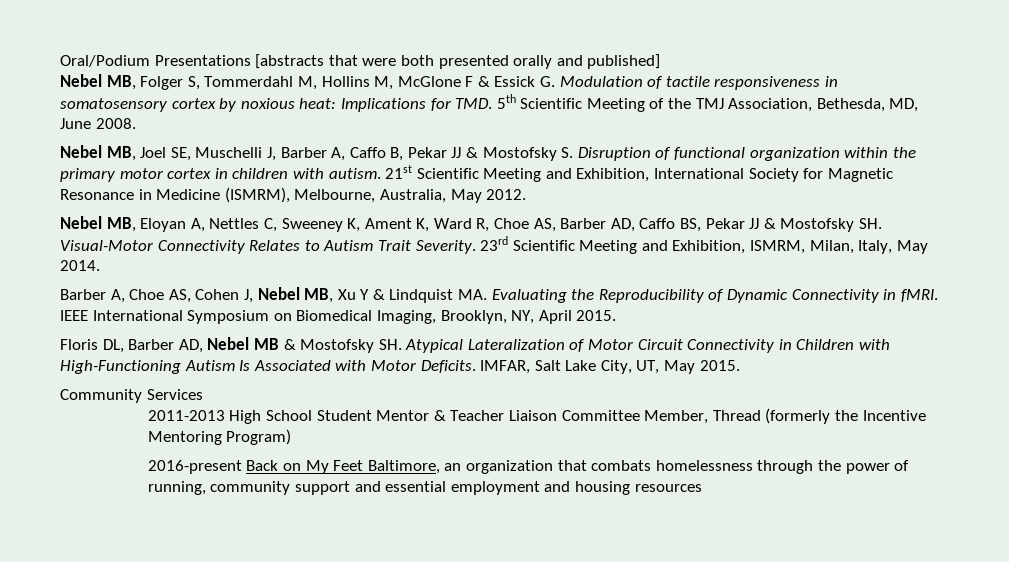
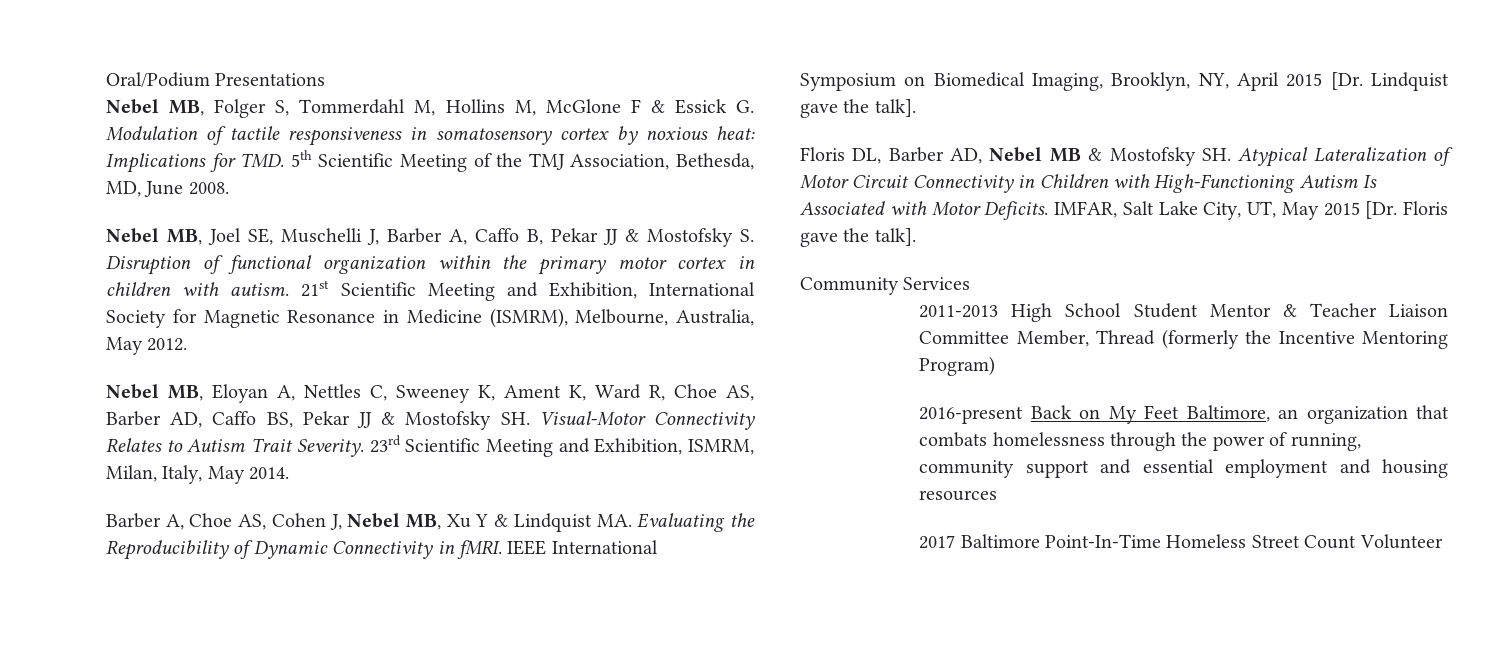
[255,54,661,69] [abstracts that were both presented orally and published] -> (326, 79) none
[576,310,617,321] 2015. -> [1286,72,1449,91] [800,99,916,118] 2015 [Dr. Lindquist gave the talk].
[699,360,740,371] 2015. -> [1323,201,1448,219] [800,228,916,247] 2015 [Dr. Floris gave the talk].
(702, 488) none -> [919,534,1443,549] // 2017 Baltimore Point-In-Time Homeless Street Count Volunteer

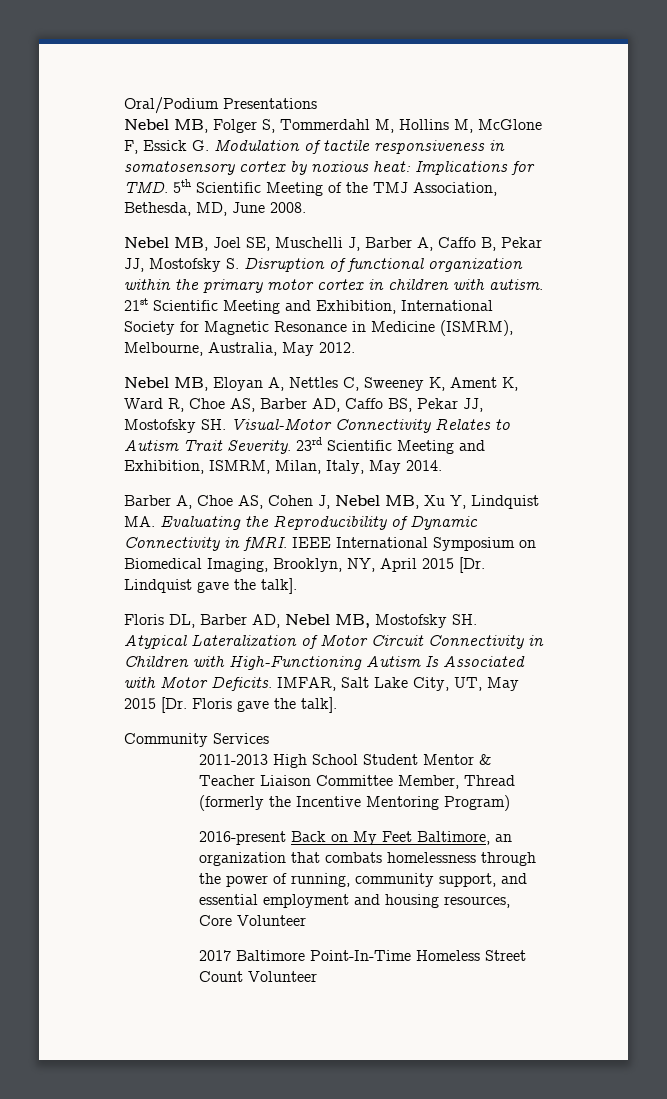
[630,99,665,113] F & -> [124,140,138,154] F,
[603,229,639,245] JJ & -> [124,258,144,272] JJ,
[357,412,396,428] JJ & -> [463,398,483,412] JJ,
[475,514,509,527] Y & -> [450,495,466,509] Y,
[1049,148,1103,162] MB & -> [335,614,370,628] MB,
[1025,460,1089,478] support -> [438,873,496,887] support,
[919,490,998,501] resources -> [443,896,510,908] [198,915,306,926] resources, Core Volunteer

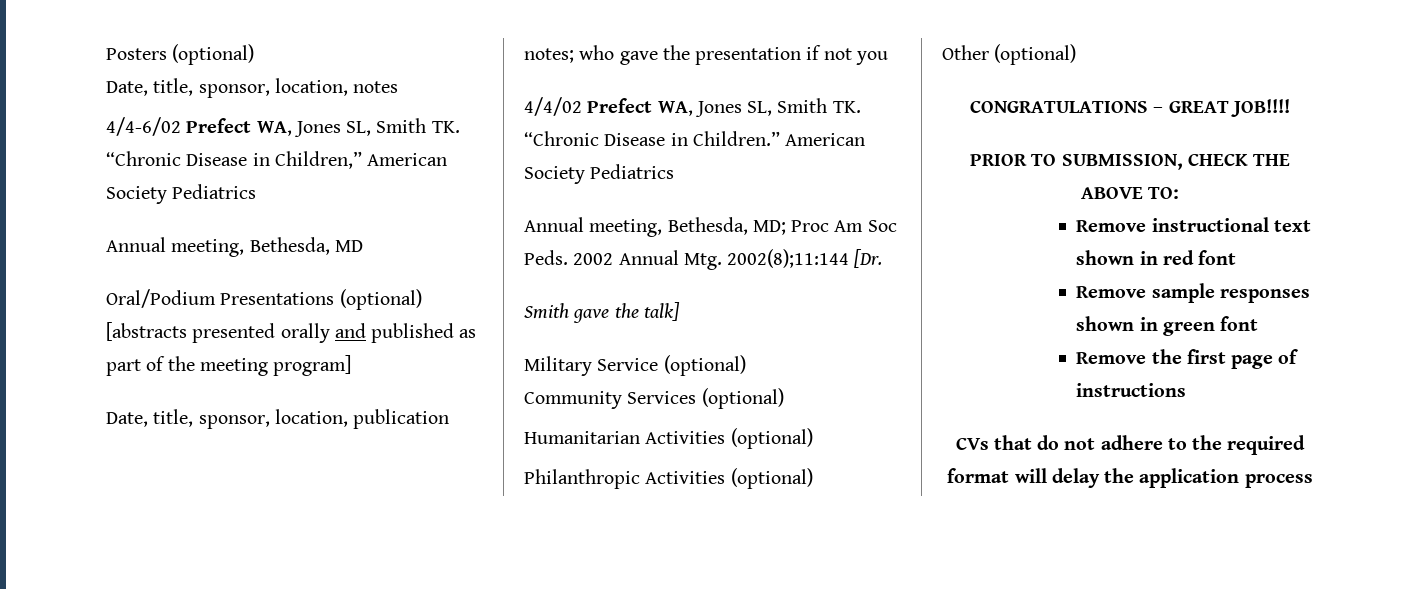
[124,97,317,114] [124,119,542,133] [124,139,505,154] [124,161,535,175] [124,179,497,196] [124,202,306,216] [124,237,542,251] [124,257,523,272] [124,279,543,293] [124,298,493,314] [124,320,513,336] [124,342,355,356] [124,377,518,391] [124,398,483,412] [124,418,510,433] [124,437,485,454] [124,460,442,474] [124,495,539,509] [124,515,478,530] [124,536,536,551] [124,557,485,573] [124,578,297,594] [124,614,477,628] [124,634,544,649] [124,655,525,670] [124,676,519,691] [124,697,337,713] [124,733,269,747] [198,754,492,768] [198,775,515,789] [198,795,510,811] [198,831,512,845] [198,852,536,866] [198,873,527,887] [198,894,510,908] [198,915,306,926] [198,950,526,961] [198,971,317,982] Oral/Podium Presentations // Nebel MB, Folger S, Tommerdahl M, Hollins M, McGlone F, Essick G. Modulation of tactile responsiveness in somatosensory cortex by noxious heat: Implications for TMD. 5th Scientific Meeting of the TMJ Association, Bethesda, MD, June 2008. // Nebel MB, Joel SE, Muschelli J, Barber A, Caffo B, Pekar JJ, Mostofsky S. Disruption of functional organization within the primary motor cortex in children with autism. 21st Scientific Meeting and Exhibition, International Society for Magnetic Resonance in Medicine (ISMRM), Melbourne, Australia, May 2012. // Nebel MB, Eloyan A, Nettles C, Sweeney K, Ament K, Ward R, Choe AS, Barber AD, Caffo BS, Pekar JJ, Mostofsky SH. Visual-Motor Connectivity Relates to Autism Trait Severity. 23rd Scientific Meeting and Exhibition, ISMRM, Milan, Italy, May 2014. // Barber A, Choe AS, Cohen J, Nebel MB, Xu Y, Lindquist MA. Evaluating the Reproducibility of Dynamic Connectivity in fMRI. IEEE International Symposium on Biomedical Imaging, Brooklyn, NY, April 2015 [Dr. Lindquist gave the talk]. // Floris DL, Barber AD, Nebel MB, Mostofsky SH. Atypical Lateralization of Motor Circuit Connectivity in Children with High-Functioning Autism Is Associated with Motor Deficits. IMFAR, Salt Lake City, UT, May 2015 [Dr. Floris gave the talk]. // Community Services // 2011-2013 High School Student Mentor & Teacher Liaison Committee Member, Thread (formerly the Incentive Mentoring Program) // 2016-present Back on My Feet Baltimore, an organization that combats homelessness through the power of running, community support, and essential employment and housing resources, Core Volunteer // 2017 Baltimore Point-In-Time Homeless Street Count Volunteer -> [106,44,255,65] [106,78,399,98] [106,117,460,137] [106,151,448,169] [106,184,257,204] [106,237,363,257] [106,289,422,310] [106,322,477,343] [106,355,352,376] [106,409,450,429] [524,45,888,65] [524,97,861,117] [524,131,866,146] [524,164,675,184] [524,217,897,237] [524,249,883,270] [524,302,680,323] [524,355,746,376] [524,388,784,409] [524,428,813,449] [524,468,813,489] [942,44,1077,65] [970,99,1290,117] [969,153,1291,170] [1080,187,1180,199] [1076,217,1311,232] [1076,250,1237,265] [1076,283,1310,303] [1076,316,1259,336] [1076,349,1299,369] [1076,383,1187,397] [955,435,1306,455] [947,468,1313,488] Posters (optional) // Date, title, sponsor, location, notes // 4/4-6/02 Prefect WA, Jones SL, Smith TK. “Chronic Disease in Children,” American Society Pediatrics // Annual meeting, Bethesda, MD // Oral/Podium Presentations (optional) [abstracts presented orally and published as part of the meeting program] // Date, title, sponsor, location, publication notes; who gave the presentation if not you // 4/4/02 Prefect WA, Jones SL, Smith TK. “Chronic Disease in Children.” American Society Pediatrics // Annual meeting, Bethesda, MD; Proc Am Soc Peds. 2002 Annual Mtg. 2002(8);11:144 [Dr. // Smith gave the talk] // Military Service (optional) // Community Services (optional) // Humanitarian Activities (optional) // Philanthropic Activities (optional) // Other (optional) // CONGRATULATIONS – GREAT JOB!!!! // PRIOR TO SUBMISSION, CHECK THE ABOVE TO: // Remove instructional text shown in red font // Remove sample responses shown in green font // Remove the first page of instructions // CVs that do not adhere to the required format will delay the application process

